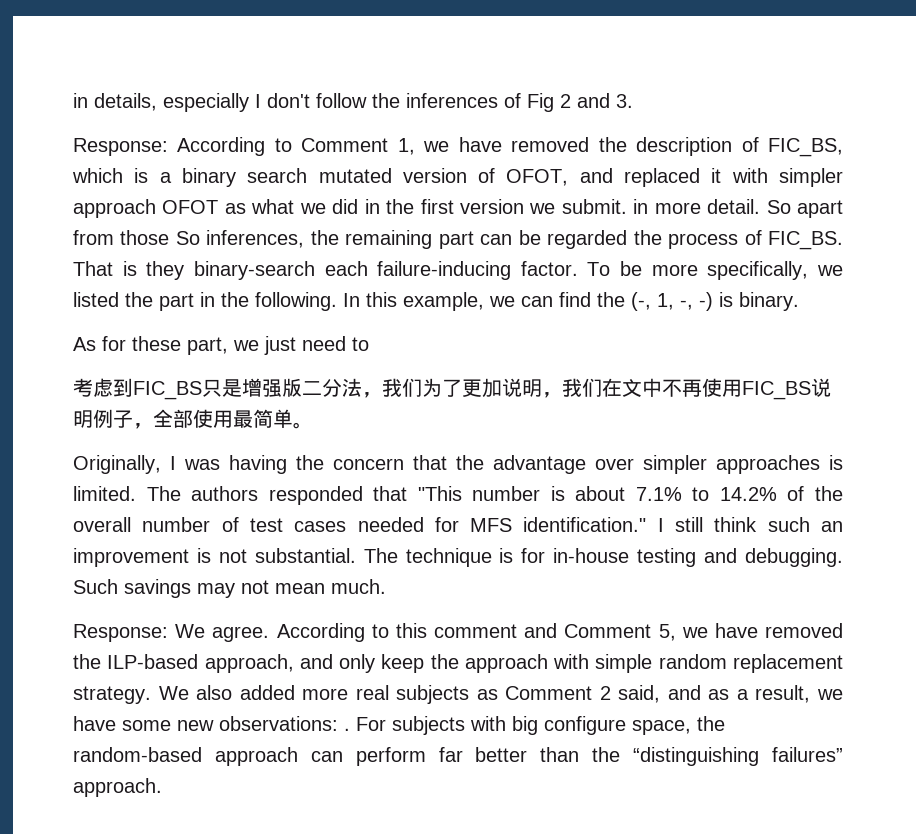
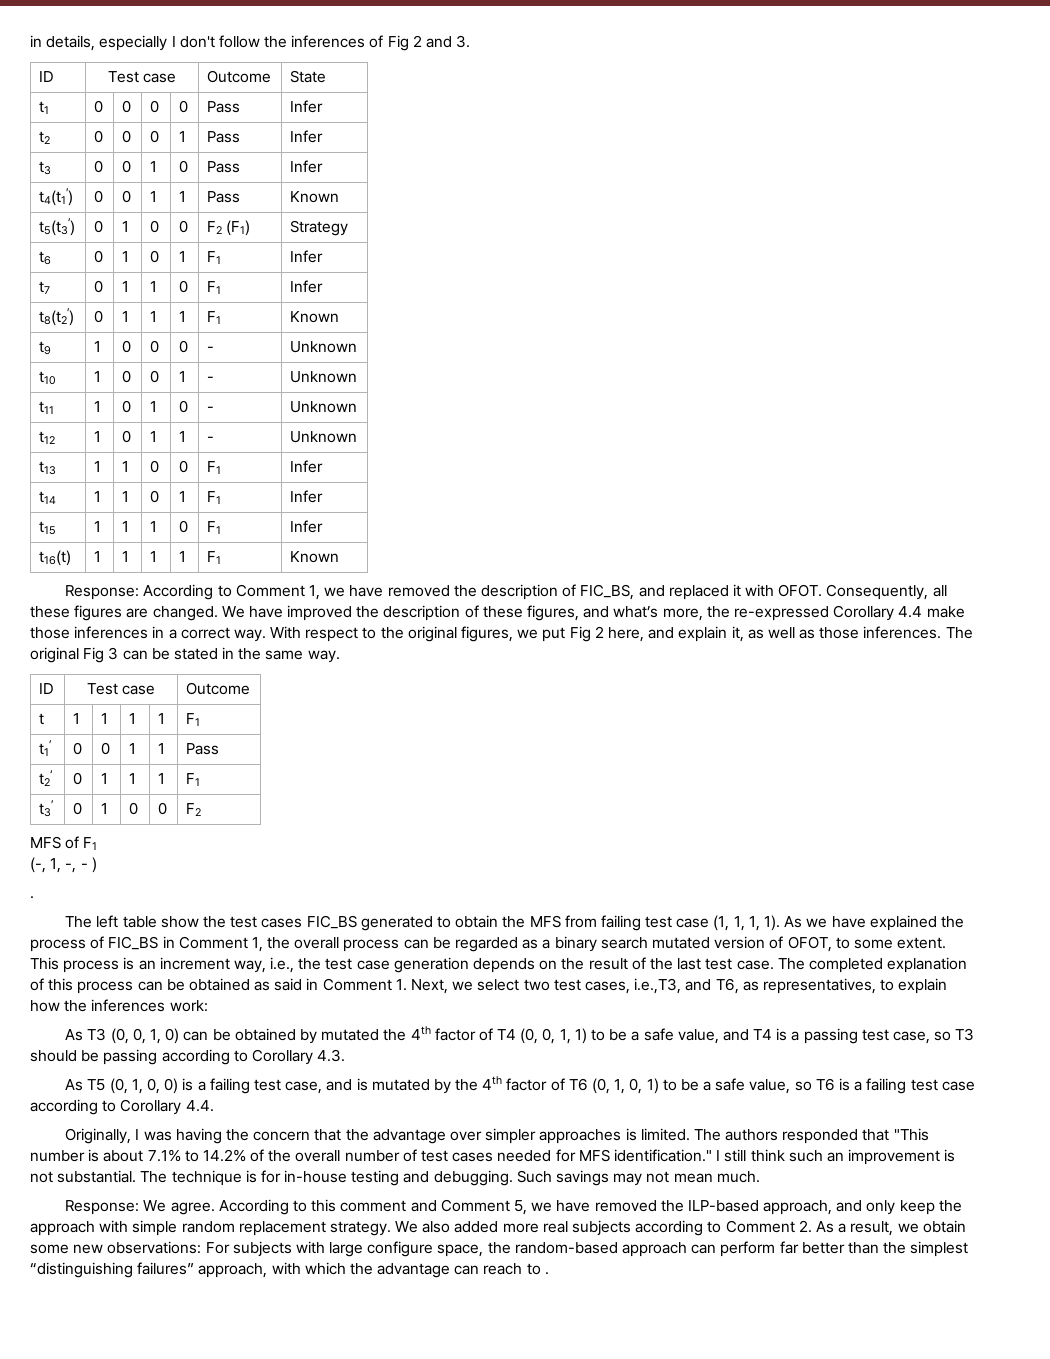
(633, 101) none -> [39,71,55,82] [107,71,177,83] [207,70,272,83] [290,70,327,83] [39,101,50,114] [94,100,104,113] [122,100,132,113] [150,100,160,113] [179,100,189,113] [207,101,241,113] [290,100,324,113] [39,131,51,144] [94,130,104,143] [122,130,132,143] [150,130,160,143] [179,131,187,142] [207,131,241,143] [290,130,324,143] [39,161,52,175] [94,160,104,173] [122,160,132,173] [150,161,158,172] [179,160,189,173] [207,161,241,173] [290,160,324,173] [39,188,74,206] [94,190,104,203] [122,190,132,203] [150,191,158,202] [179,191,187,202] [207,191,241,203] [290,191,340,203] [39,218,76,236] [94,220,104,233] [122,221,130,232] [150,220,160,233] [179,220,189,233] [207,220,251,236] [290,220,349,236] [39,251,52,265] [94,250,104,263] [122,251,130,262] [150,250,160,263] [179,251,187,262] [207,251,222,264] [290,250,324,263] [39,281,51,294] [94,280,104,293] [122,281,130,292] [150,281,158,292] [179,280,189,293] [207,281,222,294] [290,280,324,293] [39,308,75,326] [94,310,104,323] [122,311,130,322] [150,311,158,322] [179,311,187,322] [207,311,222,324] [290,311,340,323] [39,341,52,355] [94,341,102,352] [122,340,132,353] [150,340,160,353] [179,340,189,353] [207,346,215,352] [290,341,358,353] [39,371,57,385] [94,371,102,382] [122,370,132,383] [150,370,160,383] [179,371,187,382] [207,376,215,382] [290,371,358,383] [39,401,55,414] [94,401,102,412] [122,400,132,413] [150,401,158,412] [179,400,189,413] [207,406,215,412] [290,401,358,413] [39,431,56,444] [94,431,102,442] [122,430,132,443] [150,431,158,442] [179,431,187,442] [207,436,215,442] [290,431,358,443] [39,461,57,475] [94,461,102,472] [122,461,130,472] [150,460,160,473] [179,460,189,473] [207,461,222,474] [290,460,324,473] [39,491,57,504] [94,491,102,502] [122,491,130,502] [150,490,160,503] [179,491,187,502] [207,491,222,504] [290,490,324,503] [39,521,57,535] [94,521,102,532] [122,521,130,532] [150,521,158,532] [179,520,189,533] [207,521,222,534] [290,520,324,533] [39,550,72,566] [94,551,102,562] [122,551,130,562] [150,551,158,562] [179,551,187,562] [207,551,222,564] [290,551,340,563] // ID | Test case | Outcome | State // t1 | 0 | 0 | 0 | 0 | Pass | Infer // t2 | 0 | 0 | 0 | 1 | Pass | Infer // t3 | 0 | 0 | 1 | 0 | Pass | Infer // t4(t1’) | 0 | 0 | 1 | 1 | Pass | Known // t5(t3’) | 0 | 1 | 0 | 0 | F2 (F1) | Strategy // t6 | 0 | 1 | 0 | 1 | F1 | Infer // t7 | 0 | 1 | 1 | 0 | F1 | Infer // t8(t2’) | 0 | 1 | 1 | 1 | F1 | Known // t9 | 1 | 0 | 0 | 0 | - | Unknown // t10 | 1 | 0 | 0 | 1 | - | Unknown // t11 | 1 | 0 | 1 | 0 | - | Unknown // t12 | 1 | 0 | 1 | 1 | - | Unknown // t13 | 1 | 1 | 0 | 0 | F1 | Infer // t14 | 1 | 1 | 0 | 1 | F1 | Infer // t15 | 1 | 1 | 1 | 0 | F1 | Infer // t16(t) | 1 | 1 | 1 | 1 | F1 | Known
[72,168,149,183] which is -> [638,584,947,600] [30,605,965,621] [30,626,973,642] [30,647,340,663] [39,683,55,694] [86,683,156,695] [186,682,251,695] [39,713,45,725] [73,713,81,724] [101,713,109,724] [129,713,137,724] [158,713,166,724] [186,713,201,726] [39,740,53,756] [73,742,83,755] [101,742,111,755] [129,743,137,754] [158,743,166,754] [186,743,220,755] [39,770,54,786] [73,772,83,785] [101,773,109,784] [129,773,137,784] [158,773,166,784] [186,773,201,786] [39,800,55,817] [73,802,83,815] [101,803,109,814] [129,802,139,815] [158,802,168,815] [186,803,202,816] [30,836,98,850] [30,857,97,873] [30,896,34,899] [65,915,964,931] [30,936,539,952] and replaced it with OFOT. Consequently, all these figures are changed. We have improved the description of these figures, and what’s more, the re-expressed Corollary 4.4 make those inferences in a correct way. With respect to the original figures, we put Fig 2 here, and explain it, as well as those inferences. The original Fig 3 can be stated in the same way. // ID | Test case | Outcome // t | 1 | 1 | 1 | 1 | F1 // t1’ | 0 | 0 | 1 | 1 | Pass // t2‘ | 0 | 1 | 1 | 1 | F1 // t3’ | 0 | 1 | 0 | 0 | F2 // MFS of F1 // (-, 1, -, - ) // . // The left table show the test cases FIC_BS generated to obtain the MFS from failing test case (1, 1, 1, 1). As we have explained the process of FIC_BS in Comment 1, the overall process can be regarded as
[579,168,843,187] [73,199,843,218] [73,230,843,250] [73,261,843,280] [73,292,799,311] [73,336,369,355] [73,378,831,400] [73,409,313,429] and replaced it with simpler approach OFOT as what we did in the first version we submit. in more detail. So apart from those So inferences, the remaining part can be regarded the process of FIC_BS. That is they binary-search each failure-inducing factor. To be more specifically, we listed the part in the following. In this example, we can find the (-, 1, -, -) is binary. // As for these part, we just need to // 考虑到FIC_BS只是增强版二分法，我们为了更加说明，我们在文中不再使用FIC_BS说明例子，全部使用最简单。 -> [835,937,947,949] [30,957,968,973] [30,978,948,994] [30,999,208,1012] [65,1026,975,1044] [30,1049,346,1065] [65,1076,975,1094] [30,1099,214,1115] to some extent. This process is an increment way, i.e., the test case generation depends on the result of the last test case. The completed explanation of this process can be obtained as said in Comment 1. Next, we select two test cases, i.e.,T3, and T6, as representatives, to explain how the inferences work: // As T3 (0, 0, 1, 0) can be obtained by mutated the 4th factor of T4 (0, 0, 1, 1) to be a safe value, and T4 is a passing test case, so T3 should be passing according to Corollary 4.3. // As T5 (0, 1, 0, 0) is a failing test case, and is mutated by the 4th factor of T6 (0, 1, 0, 1) to be a safe value, so T6 is a failing test case according to Corollary 4.4.
[476,685,730,703] as Comment 2 said, and as -> [635,1220,834,1236] according to Comment 2. As
[73,716,116,731] have -> [922,1220,966,1233] obtain
[344,728,350,731] . -> (202, 1247) none
[512,716,538,735] big -> [329,1242,364,1257] large
(621, 754) none -> [910,1241,969,1257] simplest
[73,778,162,797] approach. -> [198,1262,549,1278] approach, with which the advantage can reach to .

